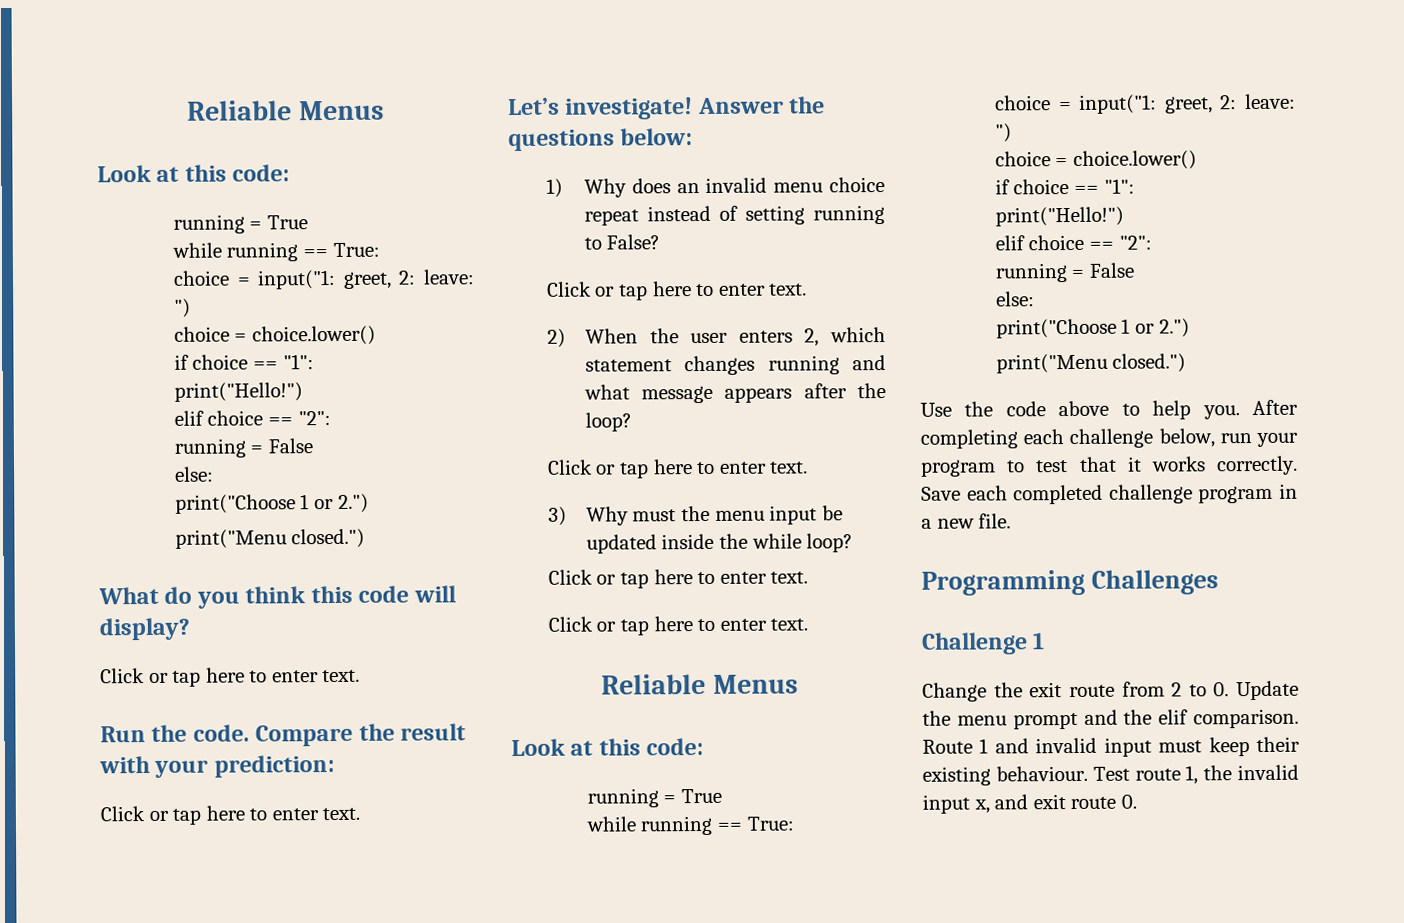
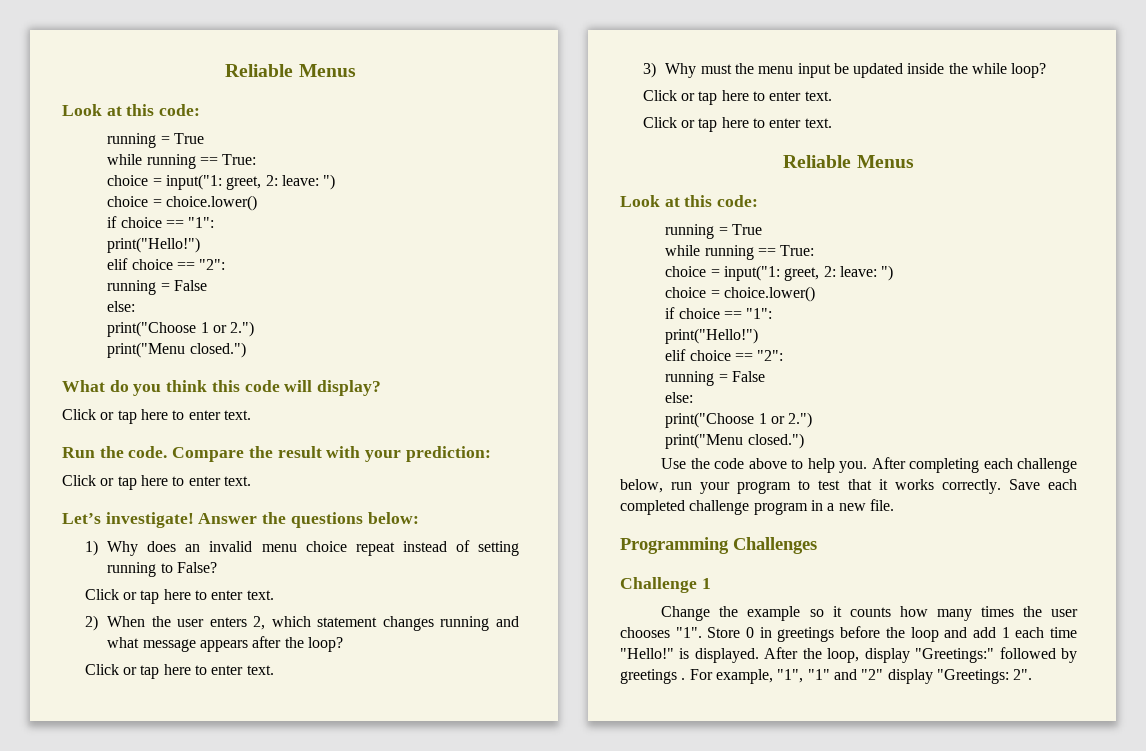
[1029,680,1299,701] [922,708,1299,730] [922,736,1300,757] [922,764,1299,786] [922,794,1137,814] exit route from 2 to 0. Update the menu prompt and the elif comparison. Route 1 and invalid input must keep their existing behaviour. Test route 1, the invalid input x, and exit route 0. -> [747,606,1078,621] [620,626,1077,642] [620,647,1077,663] [620,669,1033,684] example so it counts how many times the user chooses "1". Store 0 in greetings before the loop and add 1 each time "Hello!" is displayed. After the loop, display "Greetings:" followed by greetings . For example, "1", "1" and "2" display "Greetings: 2".

